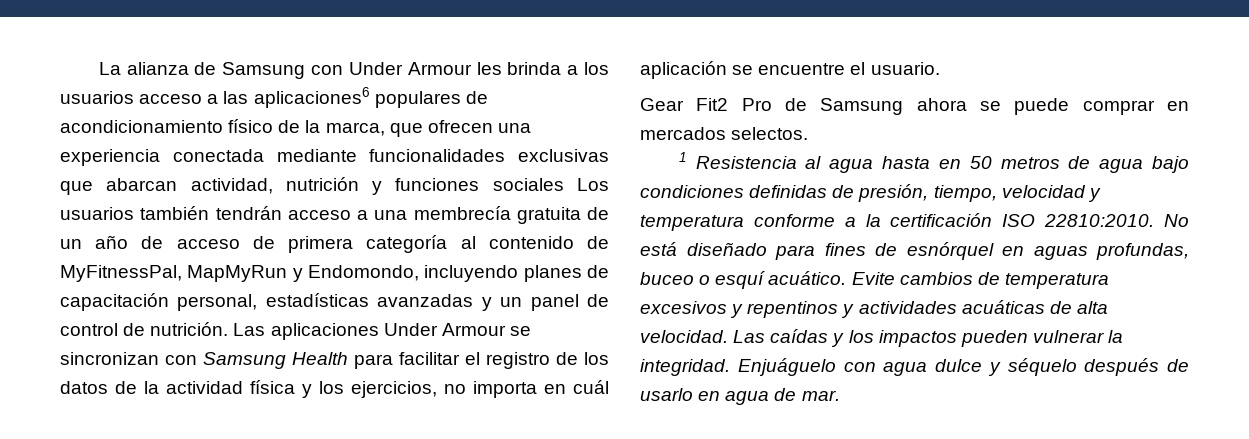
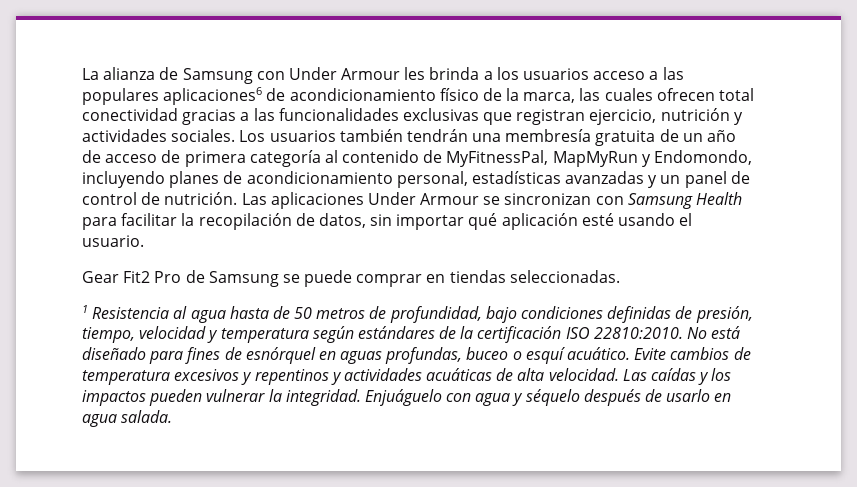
[253,87,461,108] aplicaciones6 populares -> [82,87,263,105] populares aplicaciones6
[389,120,531,137] [60,149,609,166] [60,177,609,195] [60,206,511,220] que ofrecen una experiencia conectada mediante funcionalidades exclusivas que abarcan actividad, nutrición y funciones sociales Los usuarios también tendrán acceso a una membrecía -> [579,88,755,101] [82,108,743,125] [82,129,592,142] las cuales ofrecen total conectividad gracias a las funcionalidades exclusivas que registran ejercicio, nutrición y actividades sociales. Los usuarios también tendrán una membresía
[60,293,169,311] capacitación -> [246,171,393,184] acondicionamiento
[465,352,609,369] [60,380,609,398] [640,61,846,79] el registro de los datos de la actividad física y los ejercicios, no importa en cuál aplicación se encuentre -> [181,213,676,230] la recopilación de datos, sin importar qué aplicación esté usando
[916,98,967,111] ahora -> (279, 279) none
[640,127,809,140] mercados selectos. -> [449,270,620,283] tiendas seleccionadas.
[938,159,961,169] en -> [272,306,290,319] de
[1099,159,1144,173] agua -> [389,306,482,323] profundidad,
[753,214,856,227] conforme a -> [312,326,457,343] según estándares de
[935,359,982,372] dulce -> (511, 399) none
[774,388,840,401] de mar. -> [121,410,173,423] salada.

